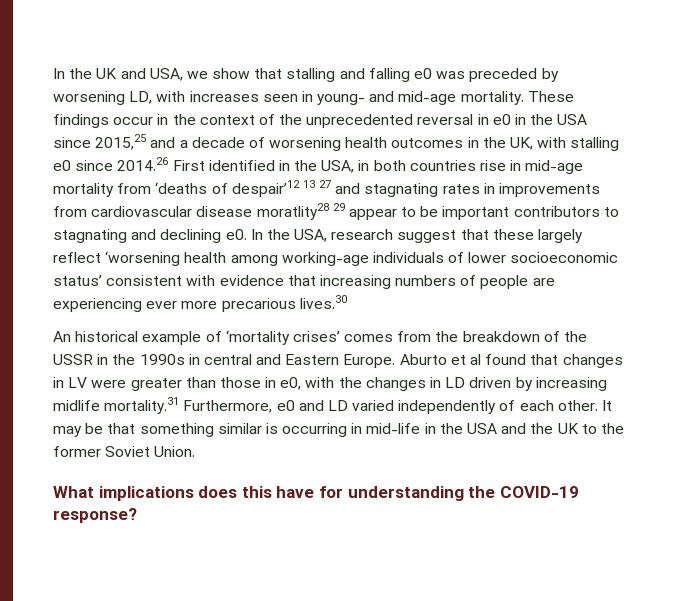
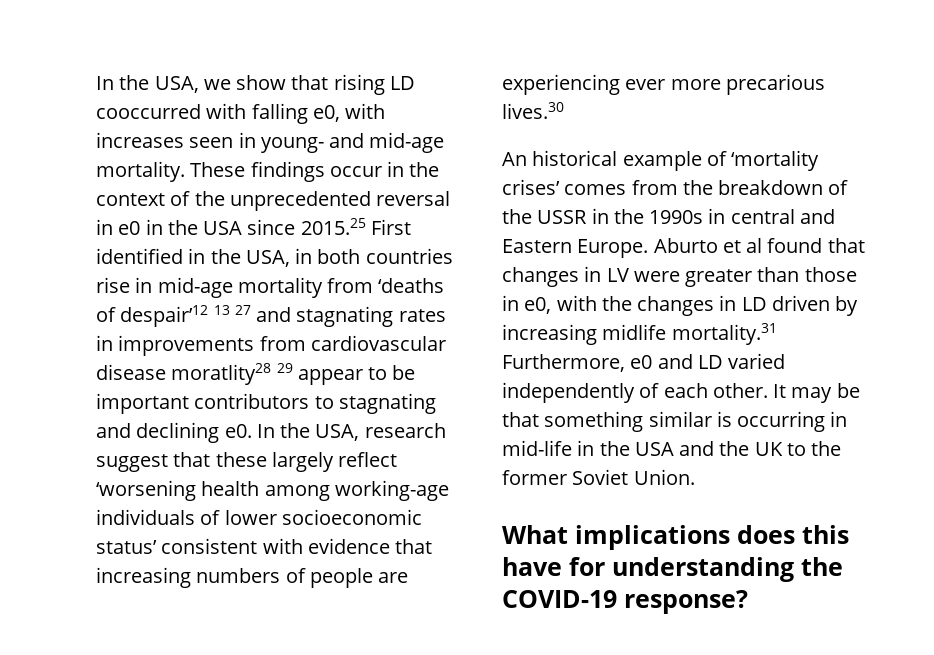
[53,68,146,79] In the UK and -> [96,75,150,90] In the
[286,68,559,82] [53,91,153,105] stalling and falling e0 was preceded by worsening LD, -> [333,74,415,95] [96,103,340,124] rising LD cooccurred with falling e0,
[95,134,620,151] [53,157,169,171] 2015,25 and a decade of worsening health outcomes in the UK, with stalling e0 since 2014.26 -> [300,218,366,235] 2015.25

